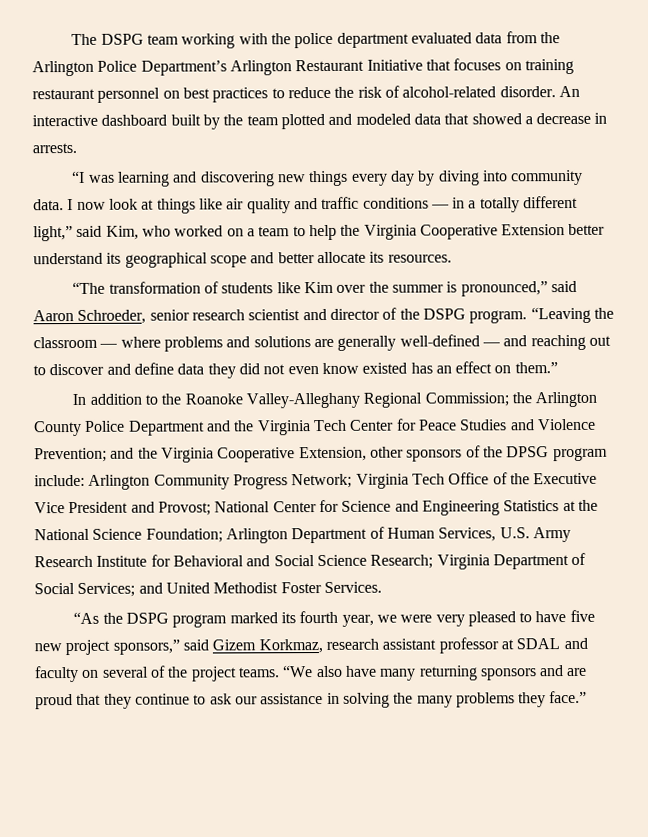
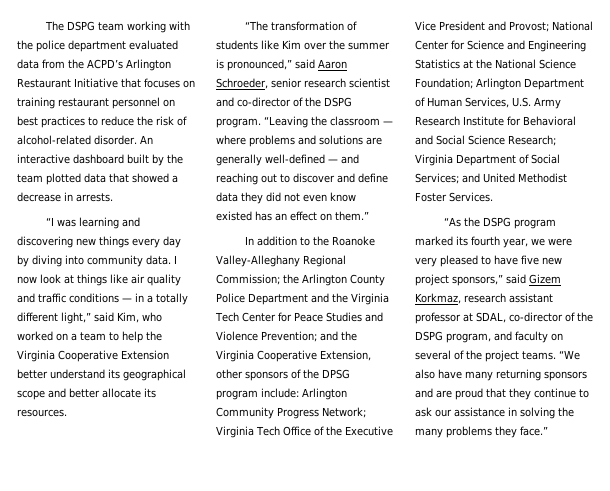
[32,60,227,77] Arlington Police Department’s -> [87,59,123,69] ACPD’s
[328,113,411,125] and modeled -> (81, 179) none
[329,308,380,320] director -> [237,97,291,107] co-director
[516,638,561,650] SDAL -> [476,312,593,323] [415,331,491,343] SDAL, co-director of the DSPG program,

